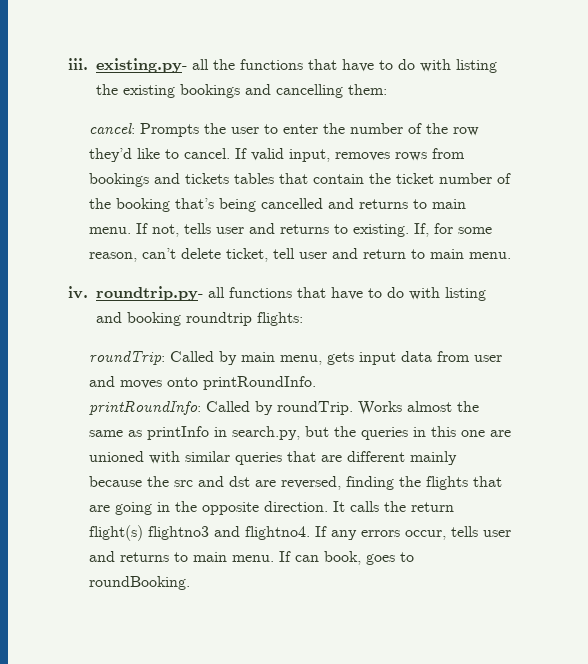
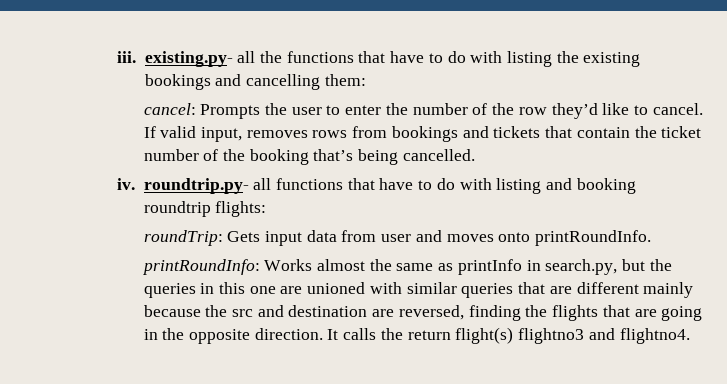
[234,173,275,184] tables -> (541, 132) none
[261,198,467,209] [89,223,493,237] [89,248,512,262] cancelled and returns to main menu. If not, tells user and returns to existing. If, for some reason, can’t delete ticket, tell user and return to main menu. -> [402,149,475,161] cancelled.
[170,351,355,365] Called by main menu, gets -> [227,231,261,242] Gets
[206,401,354,415] Called by roundTrip. -> (260, 267) none
[229,476,251,487] dst -> [288,305,368,317] destination
[315,526,512,540] [89,551,415,565] [89,576,191,590] If any errors occur, tells user and returns to main menu. If can book, goes to roundBooking. -> (690, 336) none

